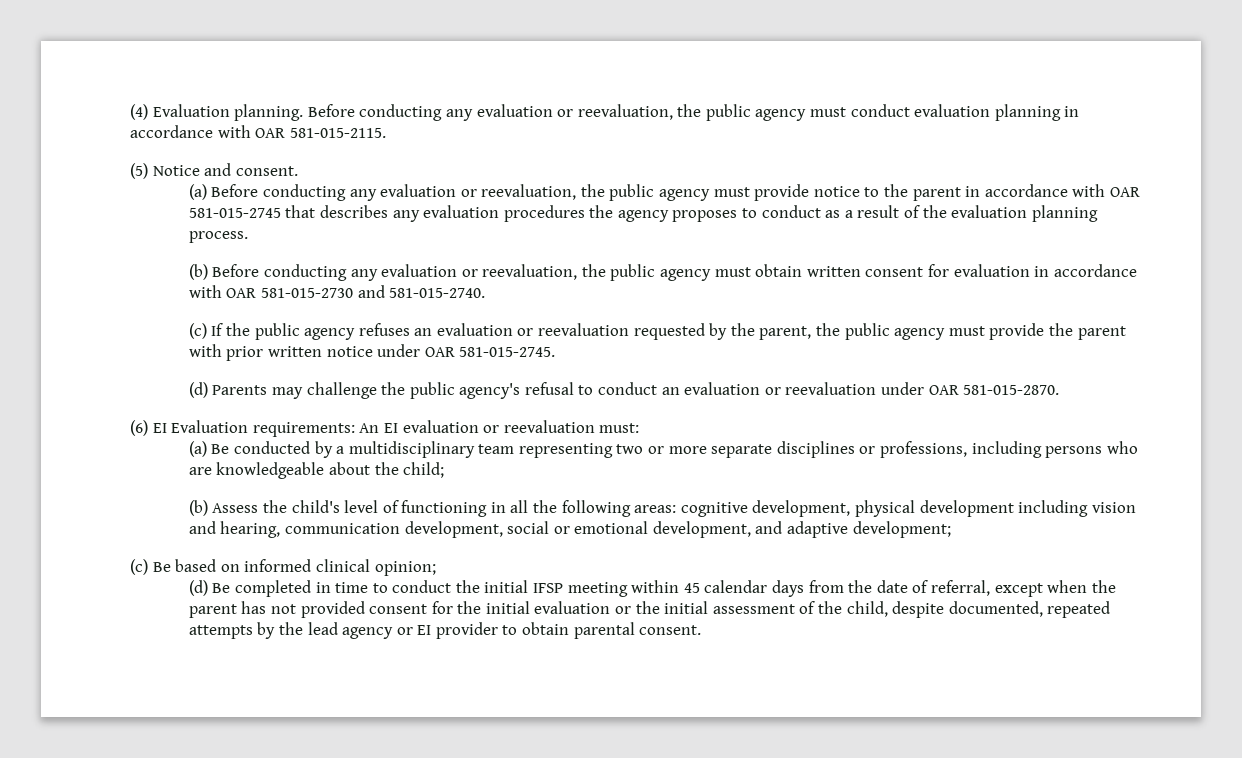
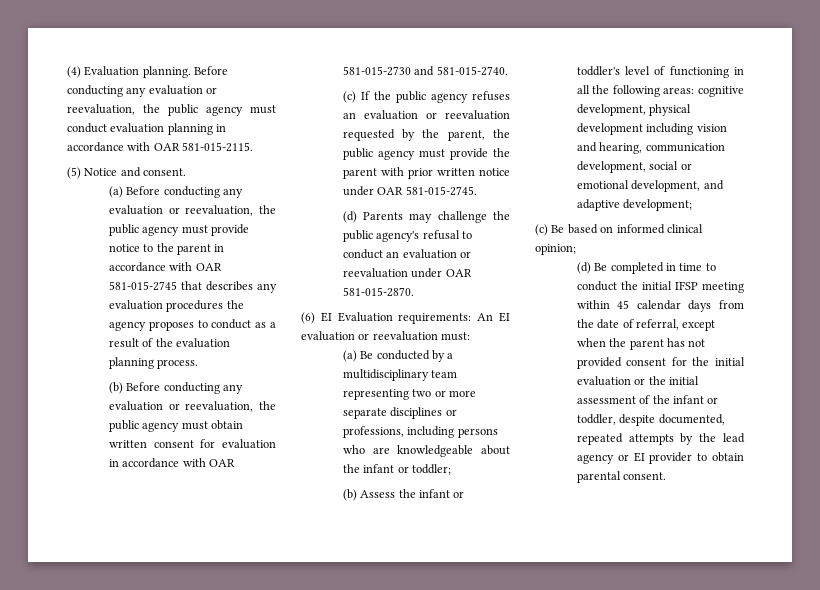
[403,462,445,478] child; -> [363,464,452,475] infant or toddler;
[291,500,340,513] child's -> [419,489,465,498] [576,66,620,76] infant or toddler's
[846,601,888,617] child, -> [673,395,719,404] [576,414,616,425] infant or toddler,

